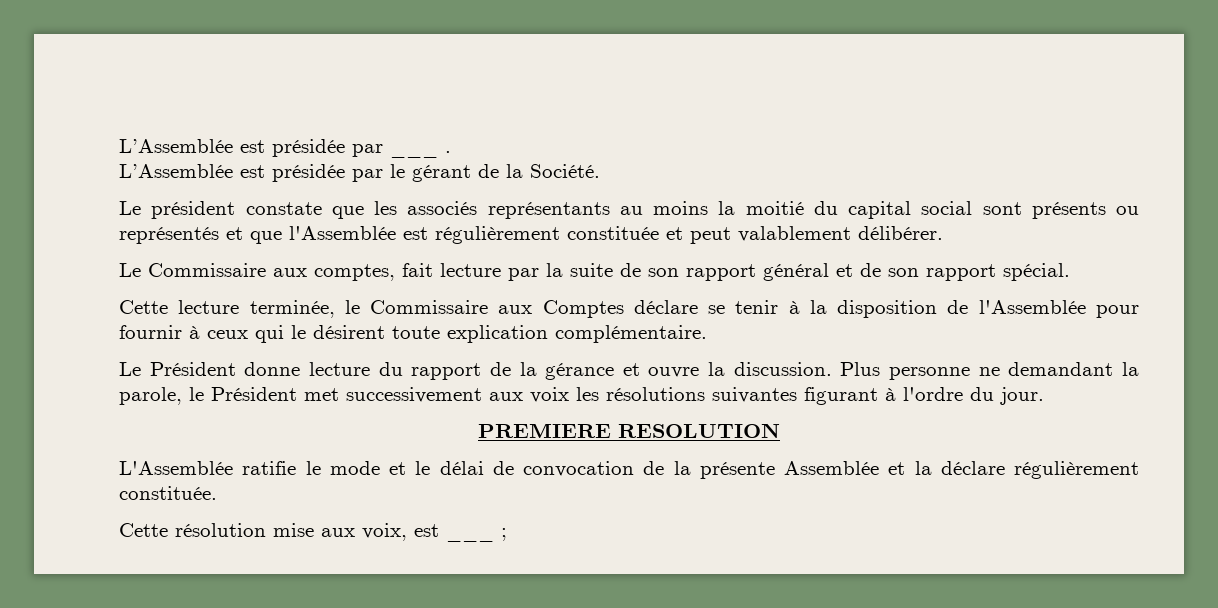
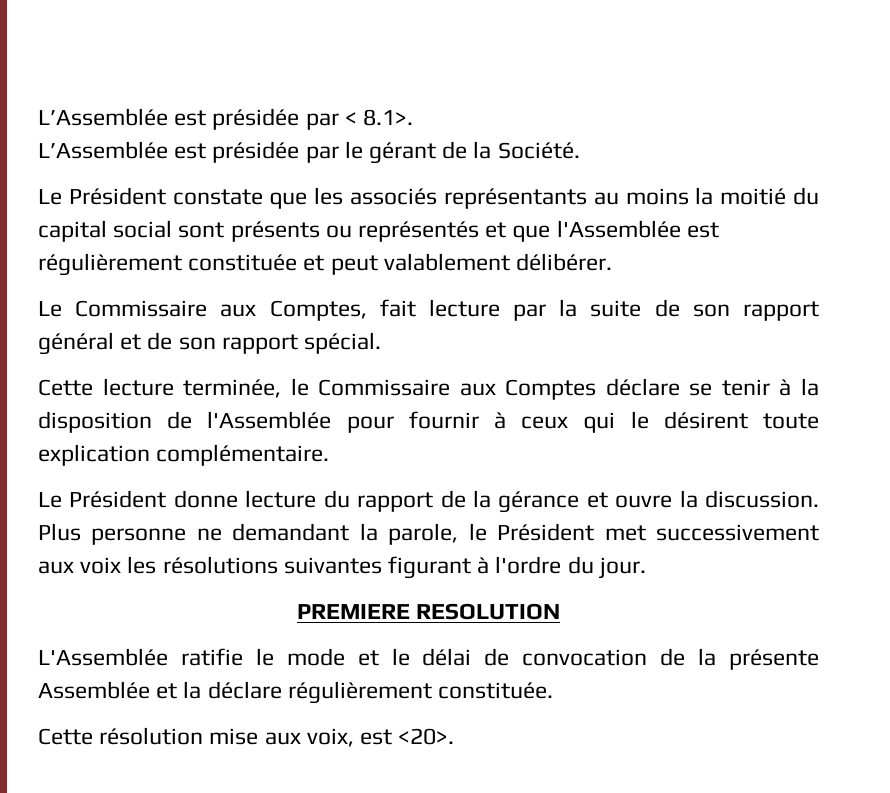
[119,139,438,158] [445,151,451,153] L’Assemblée est présidée par ___ . -> [38,108,414,130] L’Assemblée est présidée par < 8.1>.
[151,201,236,219] président -> [68,187,166,205] Président
[314,264,395,281] comptes, -> [269,300,367,321] Comptes,
[446,528,507,542] ___ ; -> [398,728,455,745] <20>.

